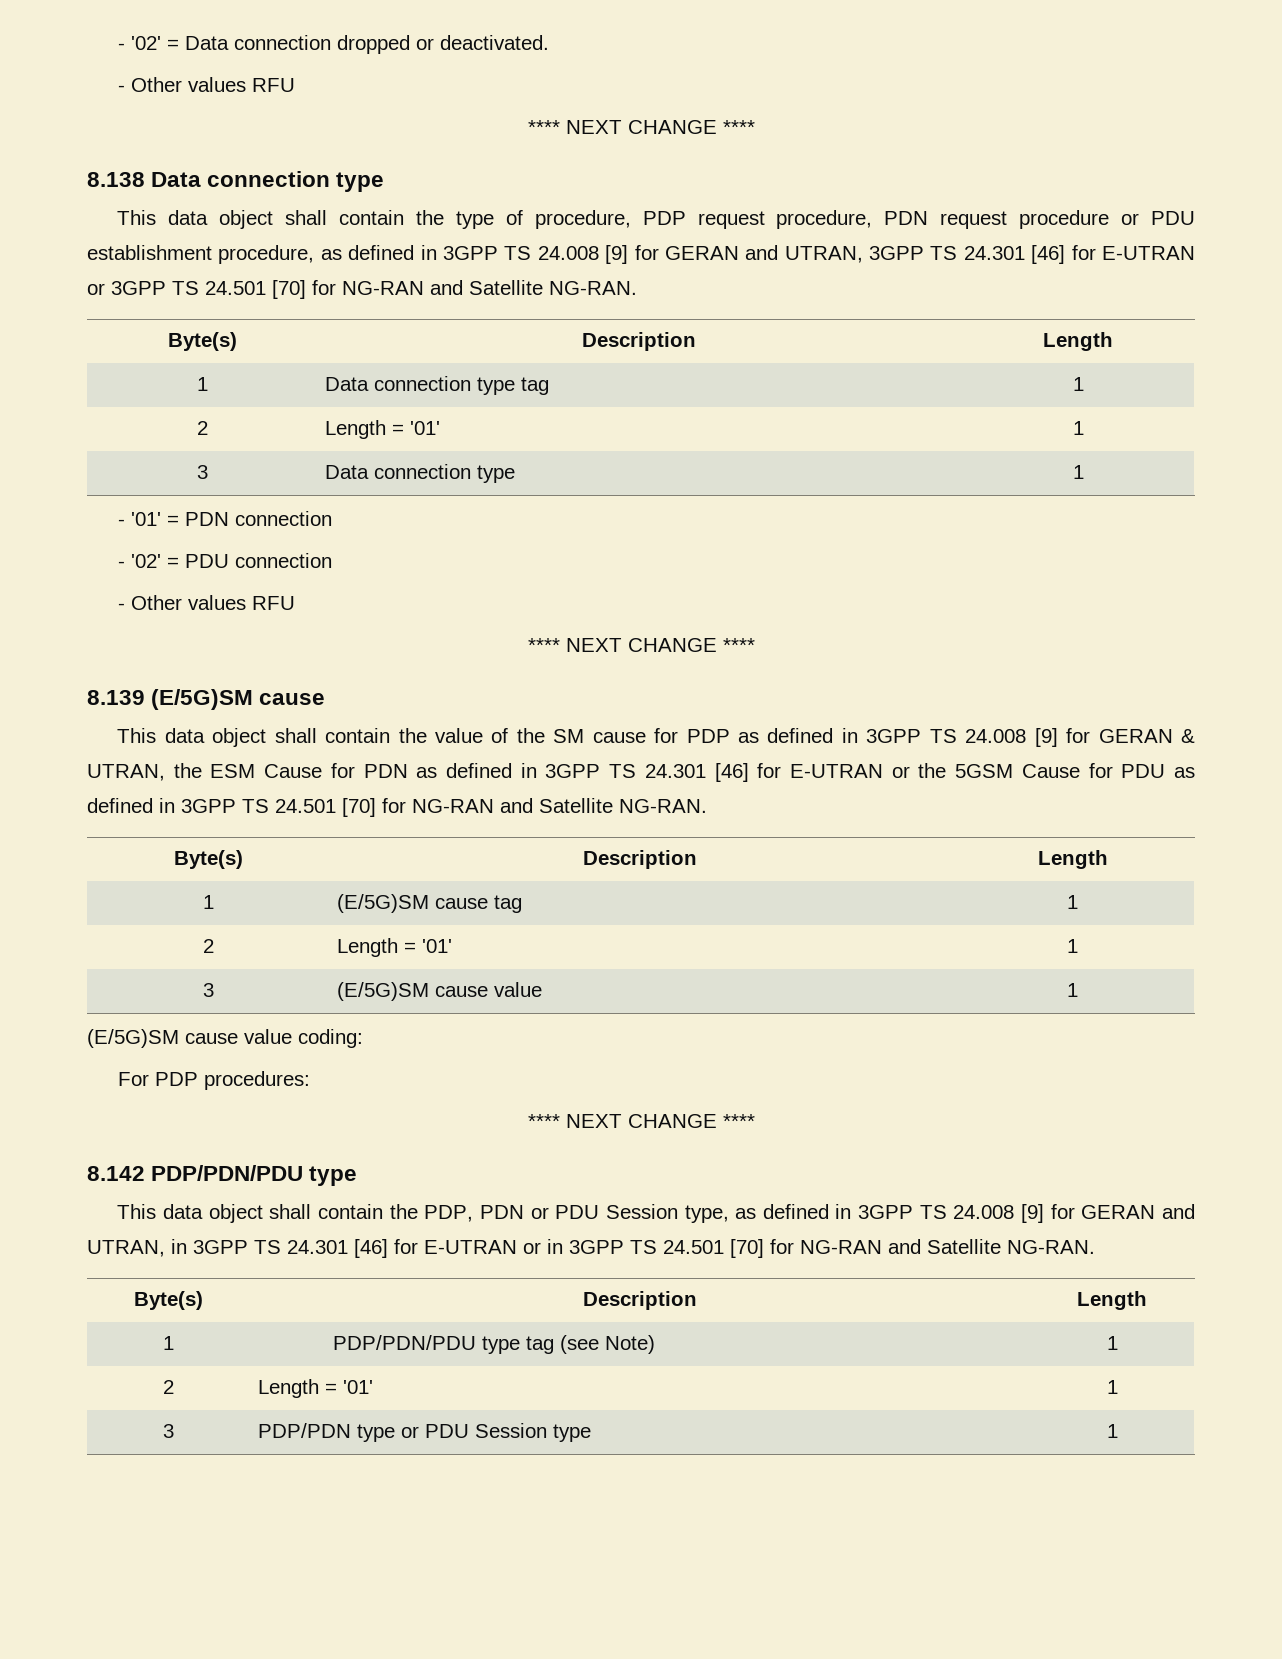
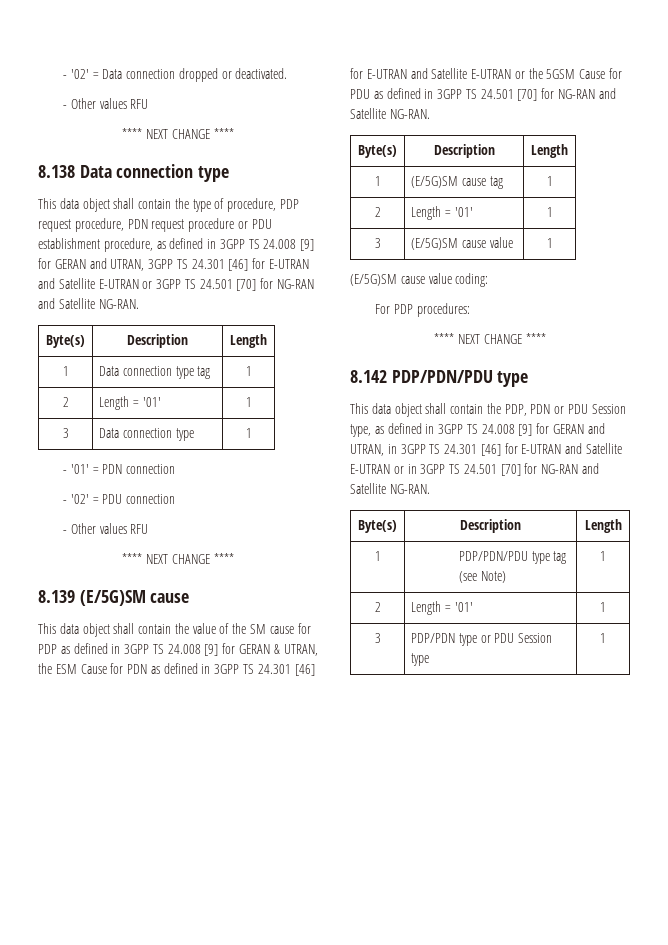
(1196, 253) none -> [38,278,139,289] and Satellite E-UTRAN
(883, 771) none -> [410,68,512,79] and Satellite E-UTRAN
(517, 1247) none -> [565,443,623,454] [350,464,390,474] and Satellite E-UTRAN

